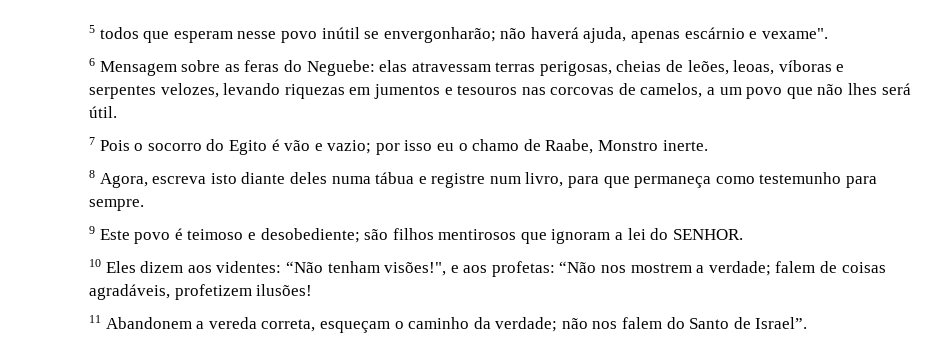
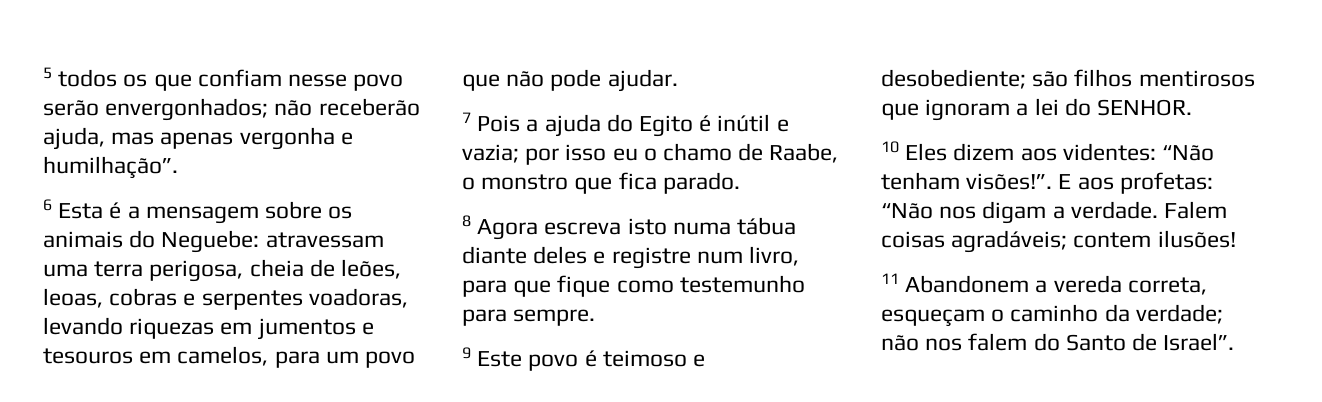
[143,27,828,43] [89,58,662,76] que esperam nesse povo inútil se envergonharão; não haverá ajuda, apenas escárnio e vexame". // 6 Mensagem sobre as feras do Neguebe: elas atravessam terras perigosas, cheias -> [123,69,404,91] [43,98,420,121] [43,127,353,150] [43,156,178,179] [43,199,353,224] [43,230,384,253] [43,259,304,282] os que confiam nesse povo serão envergonhados; não receberão ajuda, mas apenas vergonha e humilhação”. // 6 Esta é a mensagem sobre os animais do Neguebe: atravessam uma terra perigosa, cheia
[778,60,832,72] víboras -> [109,288,178,306] cobras
[160,83,219,98] velozes, -> [308,288,408,308] voadoras,
[521,83,716,98] nas corcovas de camelos, a -> [139,346,320,368] em camelos, para
[848,83,911,95] [89,106,117,118] lhes será útil. -> [550,69,678,92] pode ajudar.
[134,143,202,151] o socorro -> [526,114,601,137] a ajuda
[284,140,372,154] vão e vazio; -> [717,114,789,132] [462,144,519,163] inútil e vazia;
[598,140,708,151] Monstro inerte. -> [462,172,740,194] o monstro que fica parado.
[99,173,148,188] Agora, -> [477,219,539,240] Agora
[241,172,415,184] diante deles numa tábua -> [672,217,797,235] [462,246,588,264] numa tábua diante deles
[634,176,712,188] permaneça -> [557,275,611,297] fique
[384,262,459,276] visões!", e -> [966,173,1072,190] visões!”. E
[630,261,886,276] [89,284,252,300] mostrem a verdade; falem de coisas agradáveis, profetizem -> [982,201,1228,224] [881,230,1152,253] digam a verdade. Falem coisas agradáveis; contem

